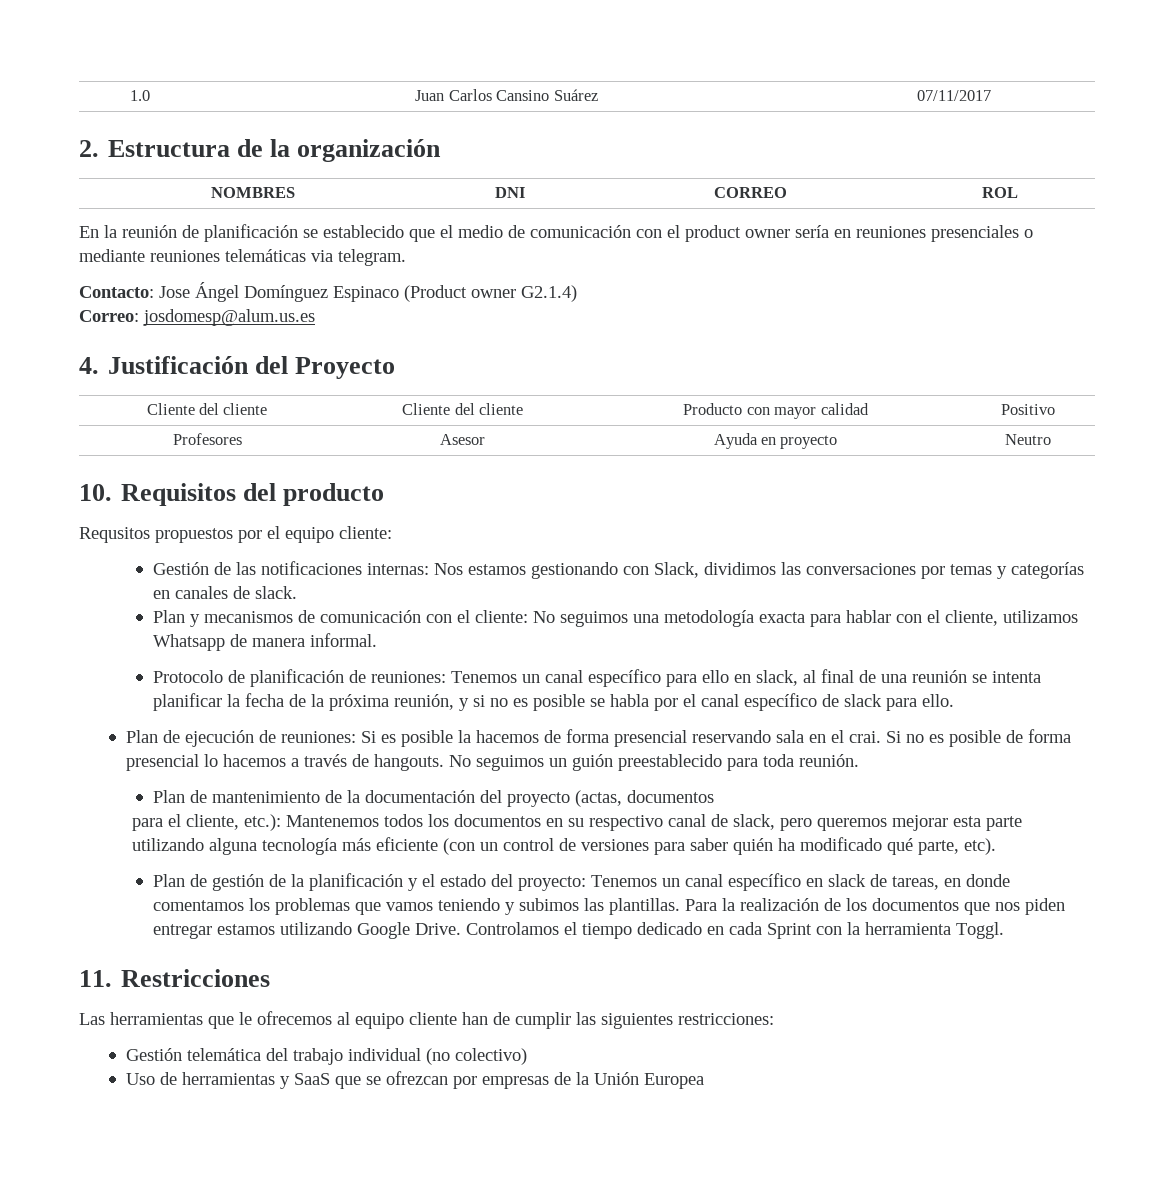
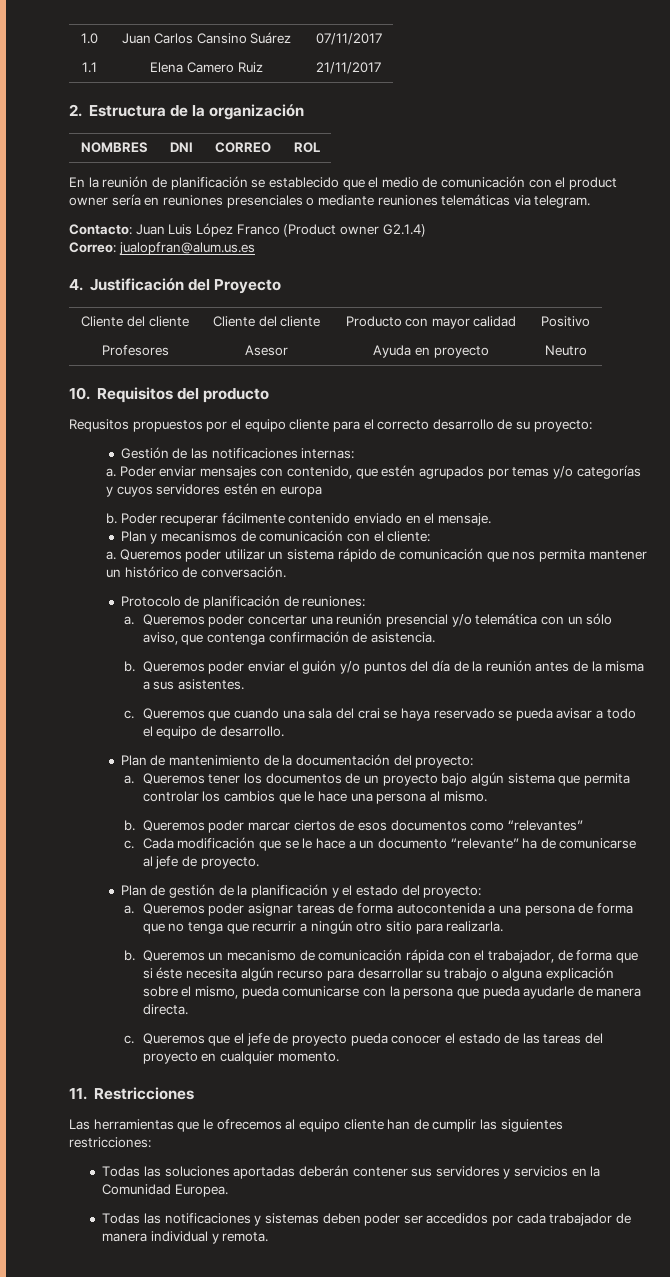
(991, 95) none -> [81,62,97,73] [150,62,263,73] [316,62,381,74] // 1.1 | Elena Camero Ruiz | 21/11/2017
[159,282,399,302] Jose Ángel Domínguez Espinaco -> [135,223,280,237] Juan Luis López Franco
[143,309,315,326] josdomesp@alum.us.es -> [118,242,255,255] jualopfran@alum.us.es
[339,526,392,539] cliente: -> [289,419,592,432] cliente para el correcto desarrollo de su proyecto:
[433,562,1084,579] [152,586,297,599] Nos estamos gestionando con Slack, dividimos las conversaciones por temas y categorías en canales de slack. -> [105,465,641,479] [105,483,323,497] [105,512,492,526] // a. Poder enviar mensajes con contenido, que estén agrupados por temas y/o categorías y cuyos servidores estén en europa // b. Poder recuperar fácilmente contenido enviado en el mensaje.
[532,610,1078,627] [152,633,377,651] No seguimos una metodología exacta para hablar con el cliente, utilizamos Whatsapp de manera informal. -> [105,548,647,562] [105,566,286,578] // a. Queremos poder utilizar un sistema rápido de comunicación que nos permita mantener un histórico de conversación.
[450,669,1041,687] [152,693,954,711] [125,729,1071,747] [125,754,859,771] Tenemos un canal específico para ello en slack, al final de una reunión se intenta planificar la fecha de la próxima reunión, y si no es posible se habla por el canal específico de slack para ello. // Plan de ejecución de reuniones: Si es posible la hacemos de forma presencial reservando sala en el crai. Si no es posible de forma presencial lo hacemos a través de hangouts. No seguimos un guión preestablecido para toda reunión. -> [124,613,613,627] [142,631,435,645] [124,660,645,674] [142,679,244,690] [124,708,636,721] [142,726,284,739] // a. Queremos poder concertar una reunión presencial y/o telemática con un sólo aviso, que contenga confirmación de asistencia. // b. Queremos poder enviar el guión y/o puntos del día de la reunión antes de la misma a sus asistentes. // c. Queremos que cuando una sala del crai se haya reservado se pueda avisar a todo el equipo de desarrollo.
[506,790,714,807] [132,814,1023,831] [132,837,997,855] proyecto (actas, documentos // para el cliente, etc.): Mantenemos todos los documentos en su respectivo canal de slack, pero queremos mejorar esta parte utilizando alguna tecnología más eficiente (con un control de versiones para saber quién ha modificado qué parte, etc). -> [415,756,474,768] [124,772,630,786] [142,791,487,804] [124,820,583,833] [124,837,637,851] [142,856,259,869] proyecto: // a. Queremos tener los documentos de un proyecto bajo algún sistema que permita controlar los cambios que le hace una persona al mismo. // b. Queremos poder marcar ciertos de esos documentos como “relevantes” // c. Cada modificación que se le hace a un documento “relevante” ha de comunicarse al jefe de proyecto.
[590,873,1010,891] [152,898,1065,915] [152,922,1004,939] Tenemos un canal específico en slack de tareas, en donde comentamos los problemas que vamos teniendo y subimos las plantillas. Para la realización de los documentos que nos piden entregar estamos utilizando Google Drive. Controlamos el tiempo dedicado en cada Sprint con la herramienta Toggl. -> [124,903,633,916] [142,920,504,934] [124,949,638,963] [142,967,614,981] [142,986,642,999] [142,1004,188,1015] [124,1033,604,1046] [142,1051,339,1064] // a. Queremos poder asignar tareas de forma autocontenida a una persona de forma que no tenga que recurrir a ningún otro sitio para realizarla. // b. Queremos un mecanismo de comunicación rápida con el trabajador, de forma que si éste necesita algún recurso para desarrollar su trabajo o alguna explicación sobre el mismo, pueda comunicarse con la persona que pueda ayudarle de manera directa. // c. Queremos que el jefe de proyecto pueda conocer el estado de las tareas del proyecto en cualquier momento.
[125,1048,527,1065] [125,1071,704,1089] Gestión telemática del trabajo individual (no colectivo) // Uso de herramientas y SaaS que se ofrezcan por empresas de la Unión Europea -> [102,1165,601,1179] [102,1184,228,1197] [102,1213,632,1226] [102,1231,269,1244] Todas las soluciones aportadas deberán contener sus servidores y servicios en la Comunidad Europea. // Todas las notificaciones y sistemas deben poder ser accedidos por cada trabajador de manera individual y remota.

